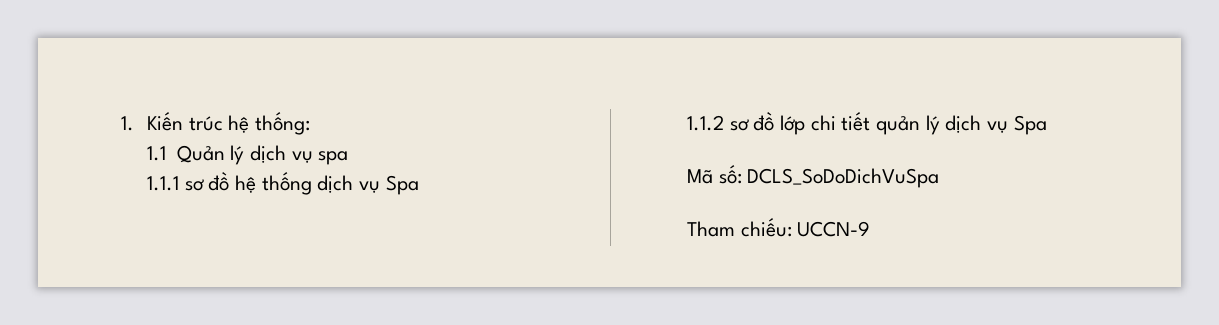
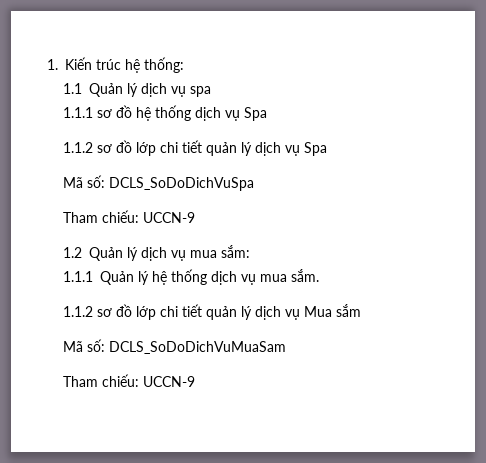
(871, 229) none -> [62,245,250,261] [62,269,319,285] [62,304,361,320] [62,339,286,354] [62,374,195,387] // 1.2 Quản lý dịch vụ mua sắm: // 1.1.1 Quản lý hệ thống dịch vụ mua sắm. // 1.1.2 sơ đồ lớp chi tiết quản lý dịch vụ Mua sắm // Mã số: DCLS_SoDoDichVuMuaSam // Tham chiếu: UCCN-9

